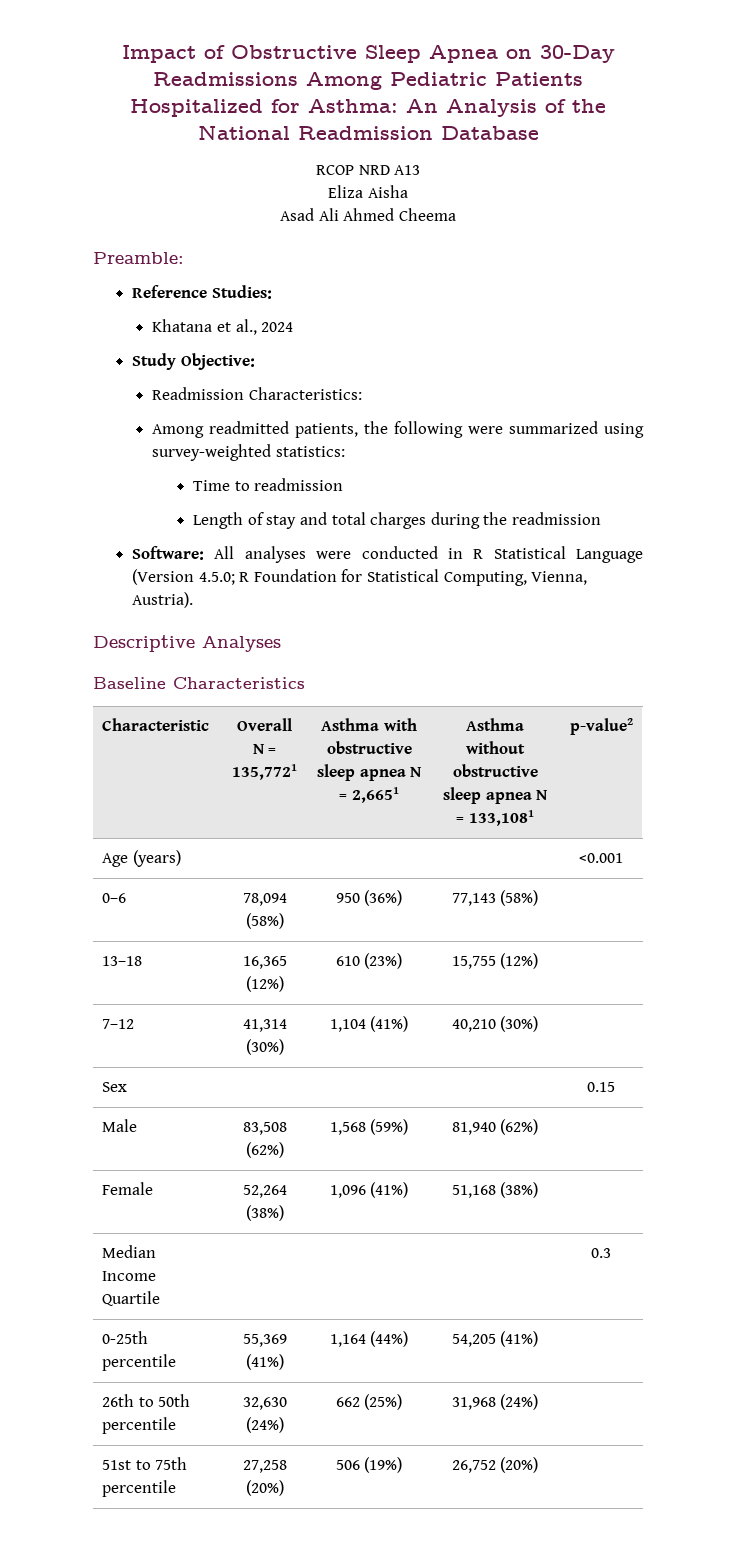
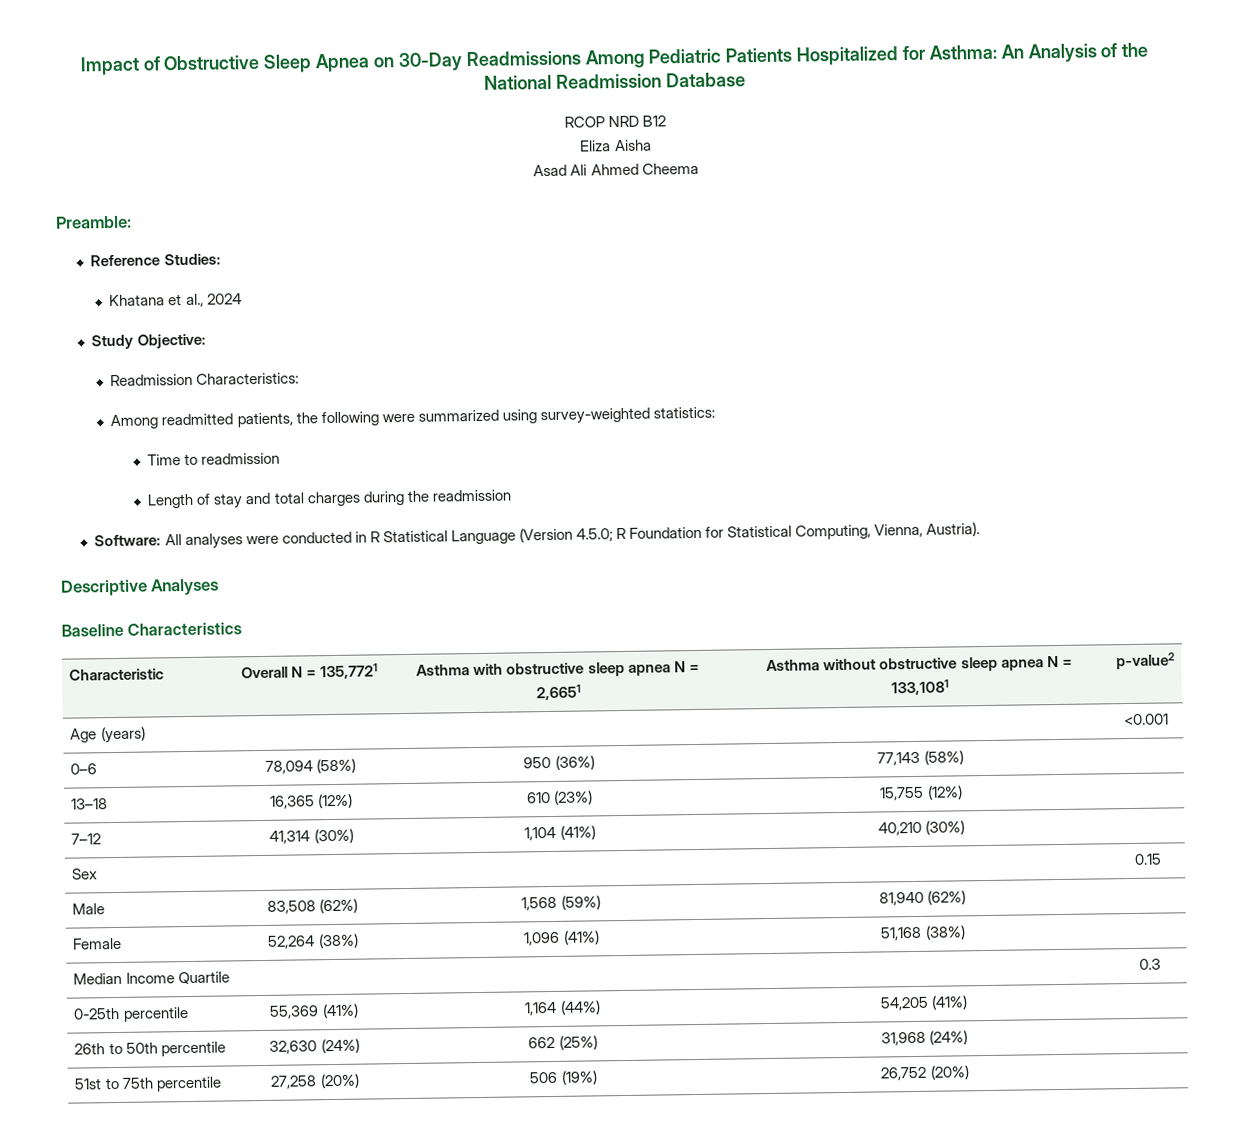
[394,165,421,175] A13 -> [642,115,667,127] B12

